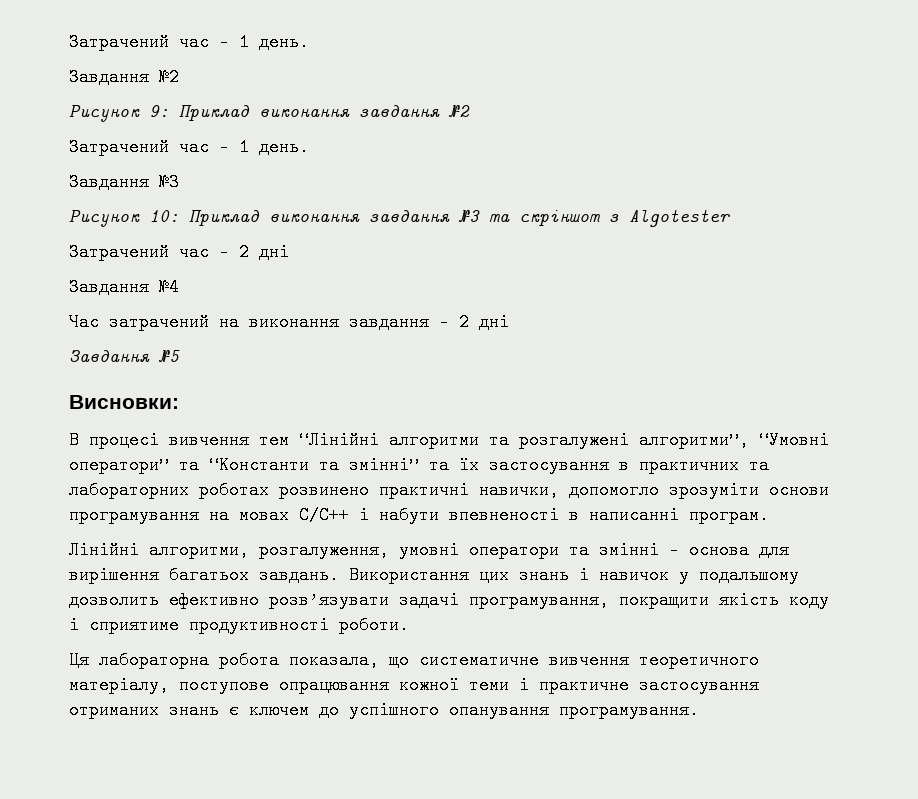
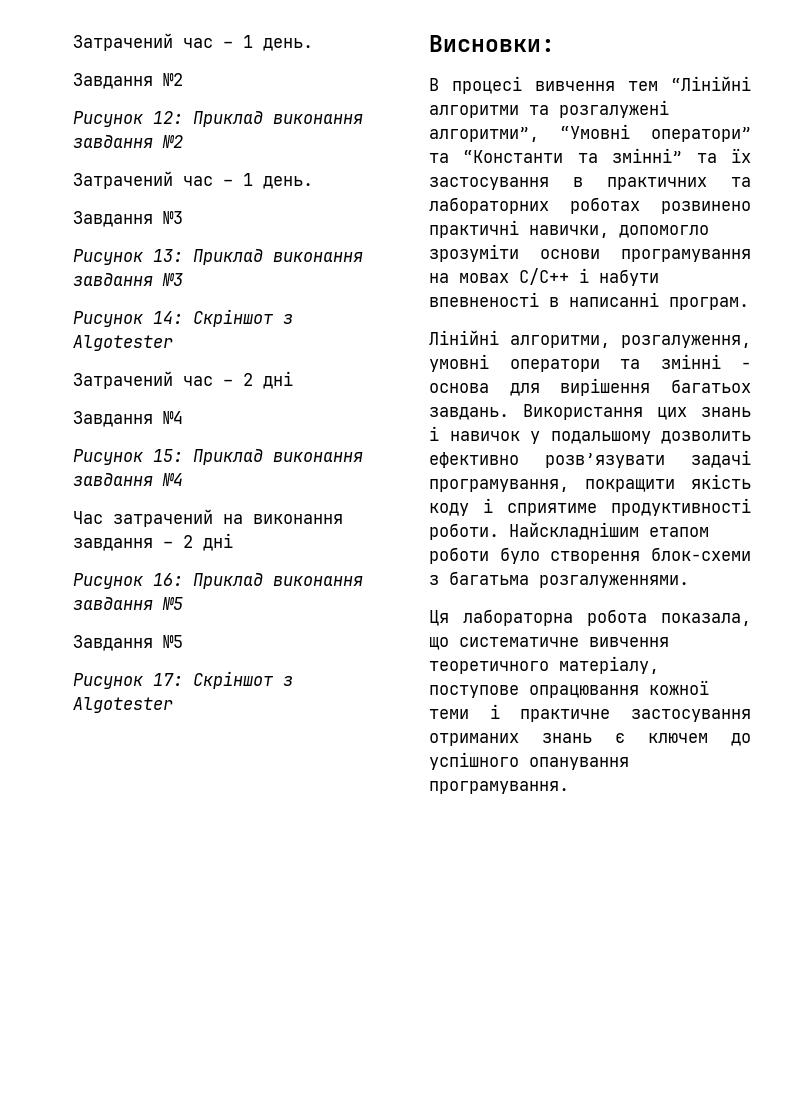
[149,105,169,117] 9: -> [153,111,183,124] 12:
[149,210,179,222] 10: -> [153,249,183,262] 13:
[489,210,600,226] та скріншот -> [73,309,273,327] // Рисунок 14: Скріншот
(179, 287) none -> [73,448,363,465] [73,472,183,486] // Рисунок 15: Приклад виконання завдання №4
[69,350,180,362] Завдання №5 -> [73,572,363,589] [73,596,183,610] [73,635,183,651] [73,671,293,689] [73,697,173,713] Рисунок 16: Приклад виконання завдання №5 // Завдання №5 // Рисунок 17: Скріншот з Algotester
(409, 625) none -> [509,522,709,540] [429,547,751,564] [429,571,689,588] Найскладнішим етапом роботи було створення блок-схеми з багатьма розгалуженнями.

